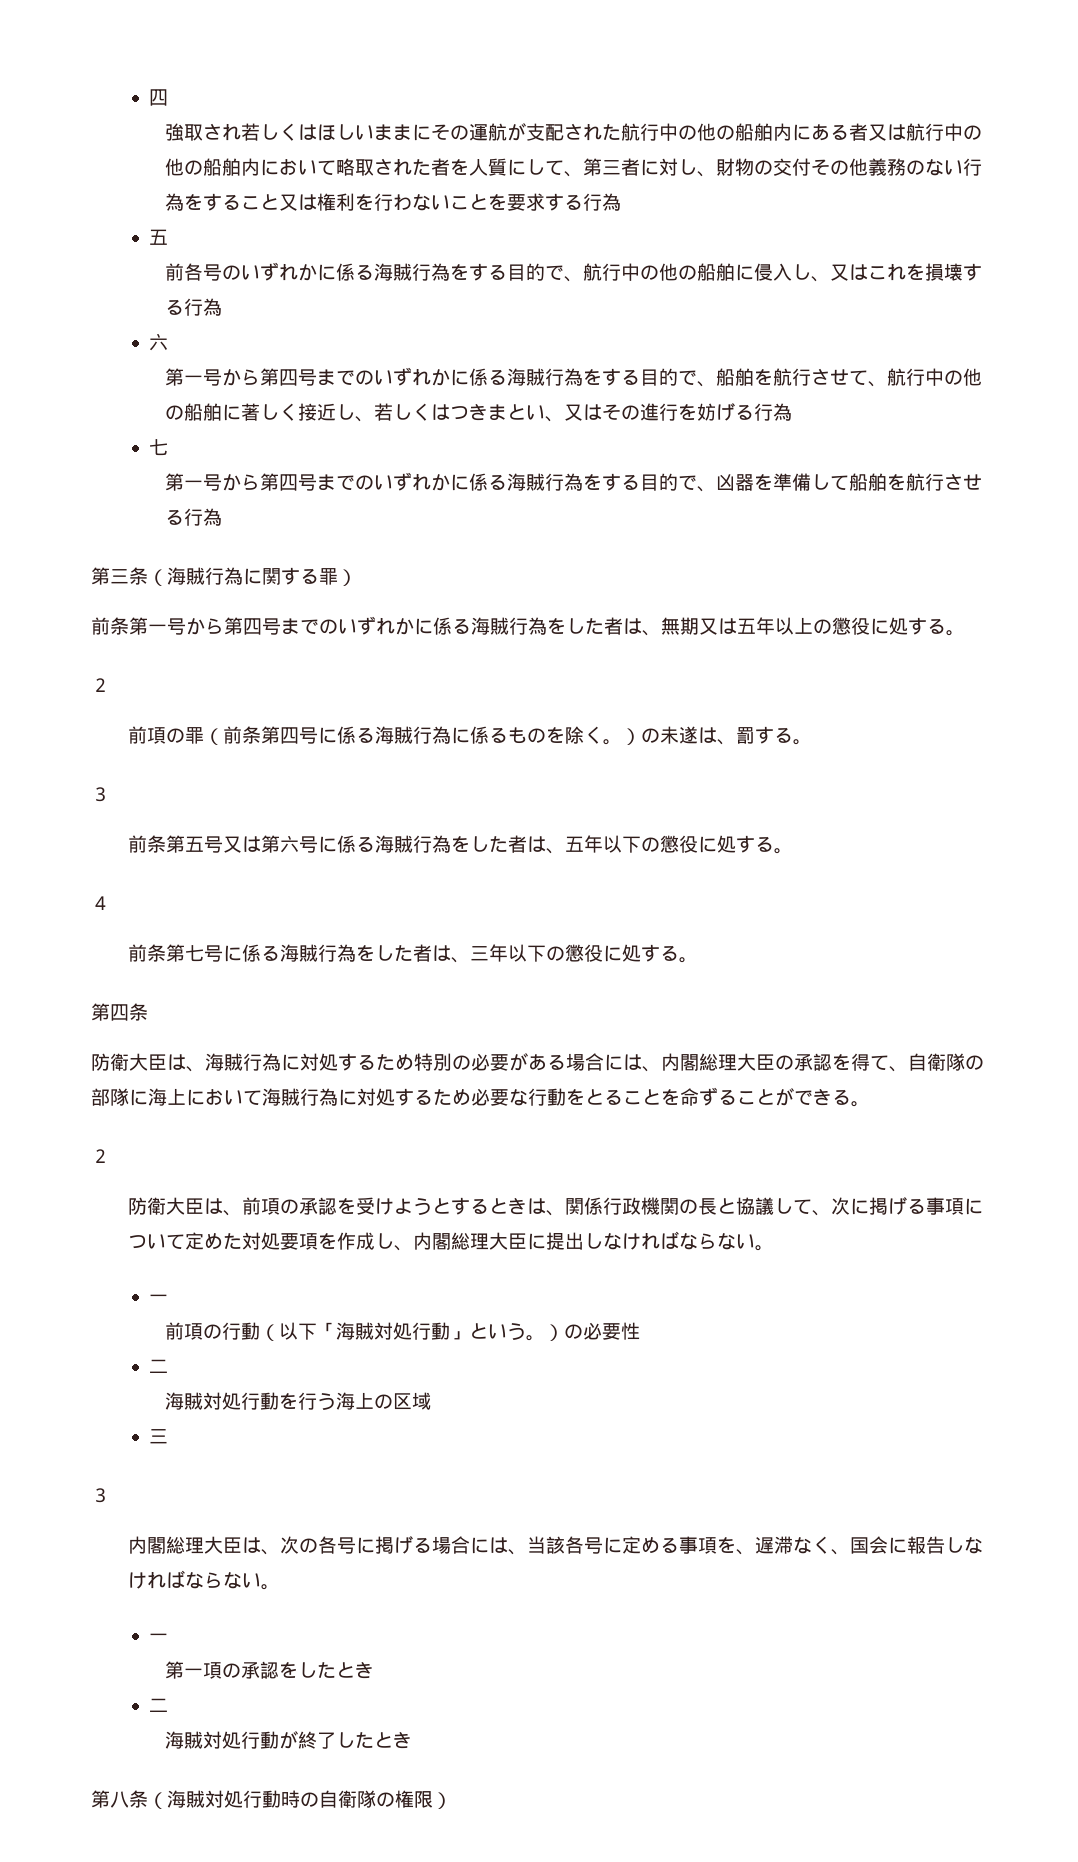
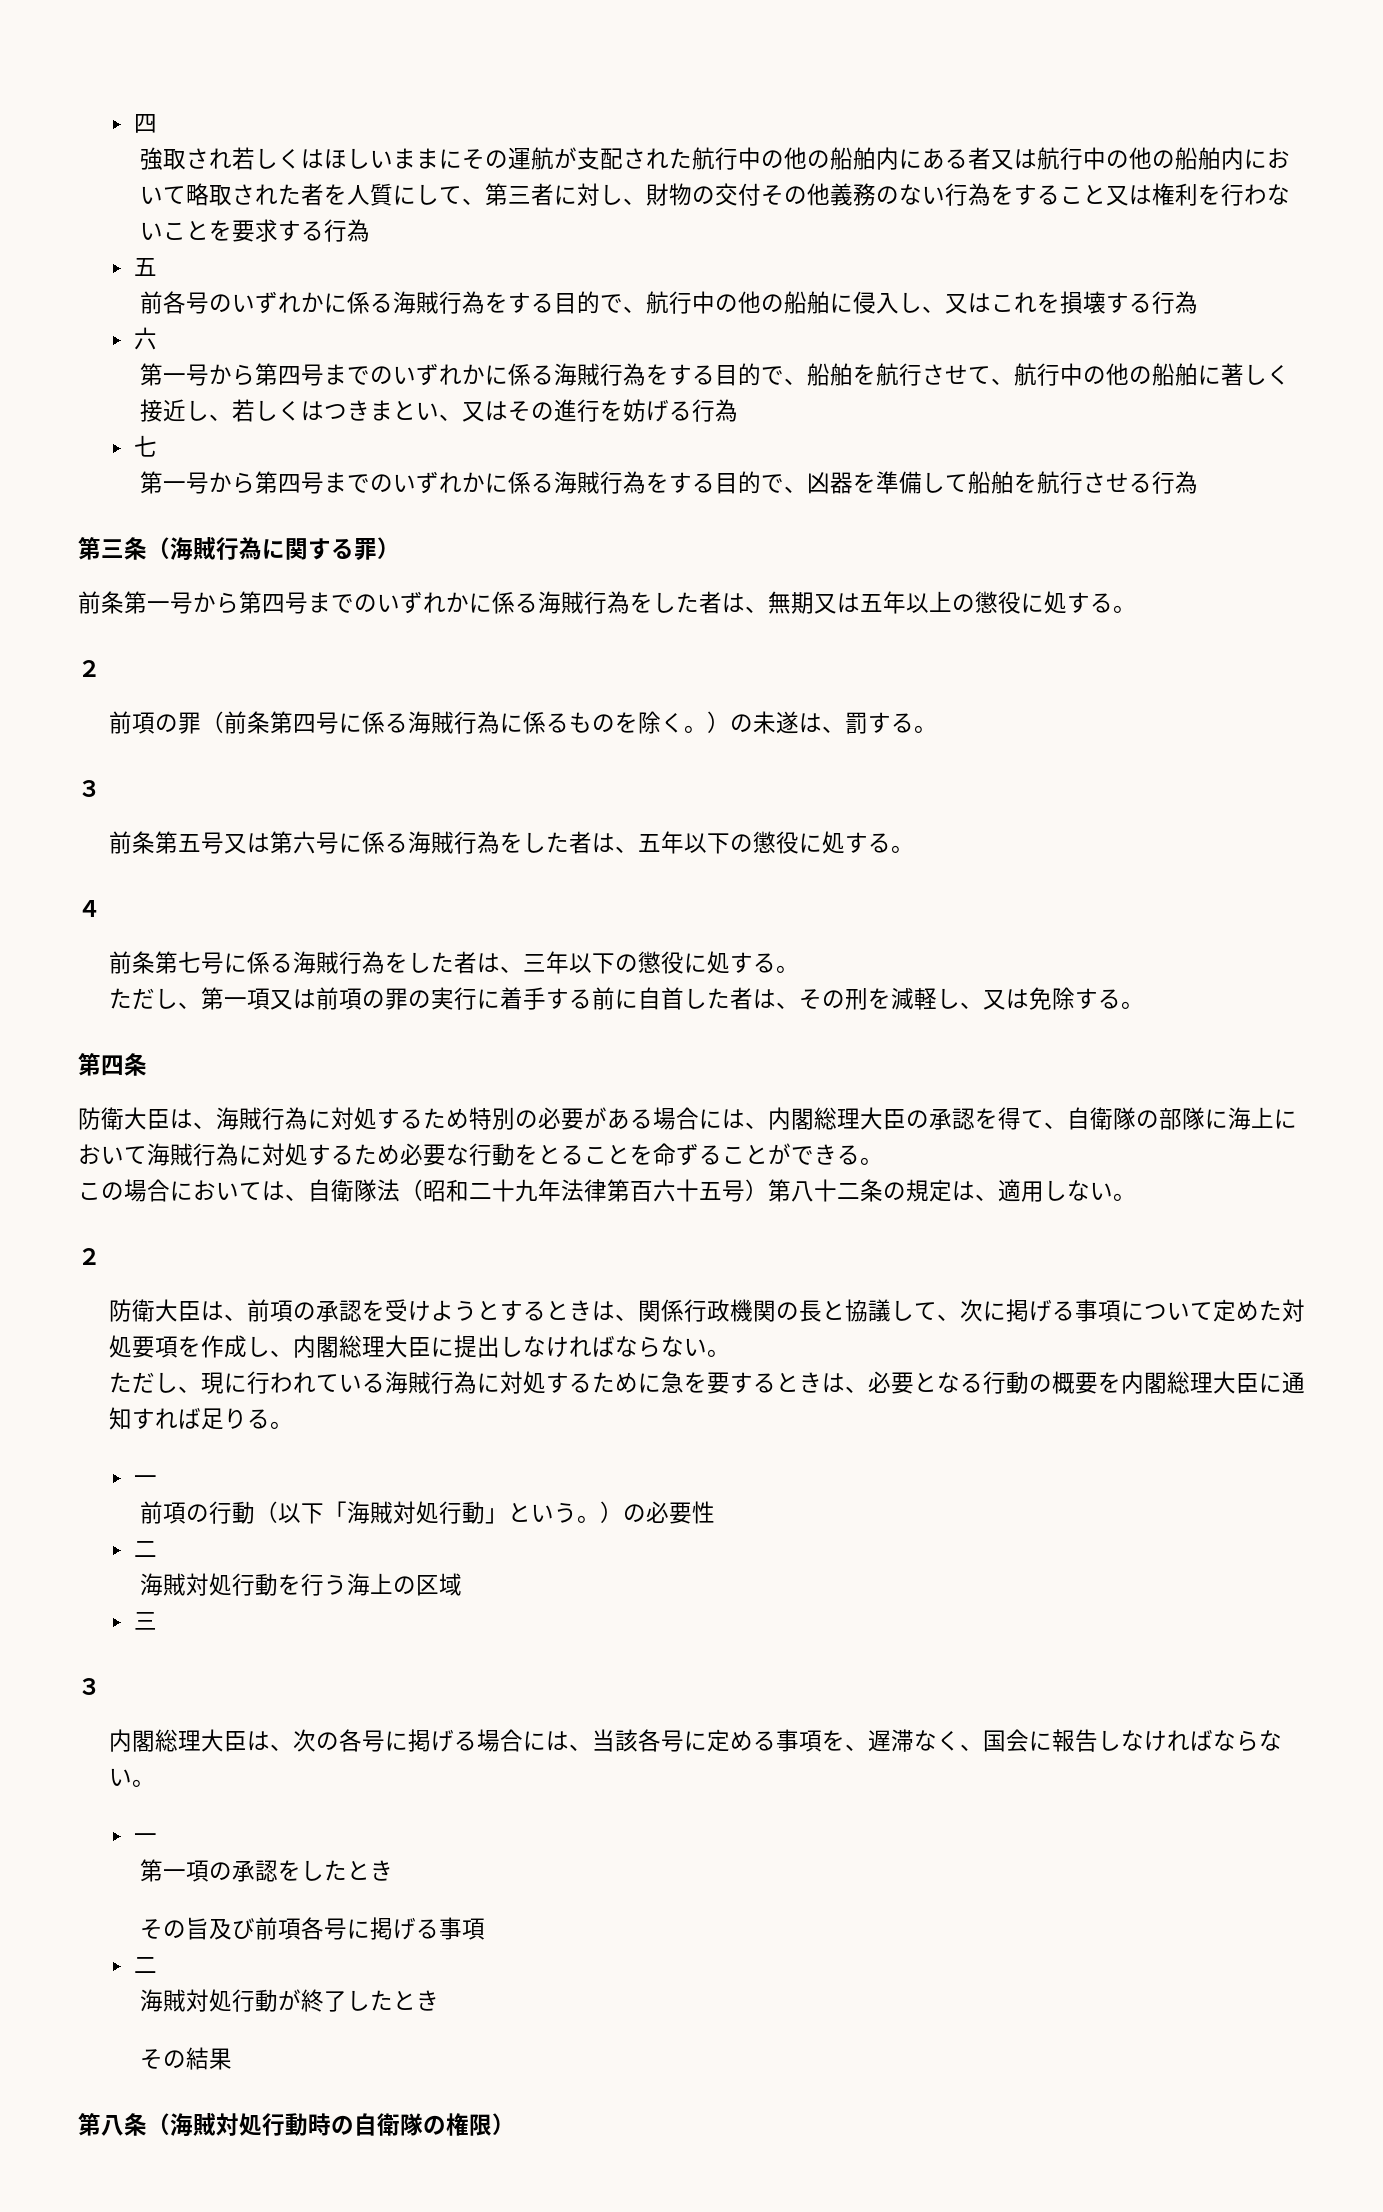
(698, 960) none -> [108,987,1144,1010] // ただし、第一項又は前項の罪の実行に着手する前に自首した者は、その刑を減軽し、又は免除する。
(870, 1104) none -> [78,1179,1136,1202] // この場合においては、自衛隊法（昭和二十九年法律第百六十五号）第八十二条の規定は、適用しない。
(774, 1248) none -> [108,1371,1305,1394] [108,1407,293,1430] // ただし、現に行われている海賊行為に対処するために急を要するときは、必要となる行動の概要を内閣総理大臣に通知すれば足りる。
(374, 1670) none -> [139,1917,485,1940] // その旨及び前項各号に掲げる事項
(412, 1740) none -> [139,2047,232,2070] // その結果

